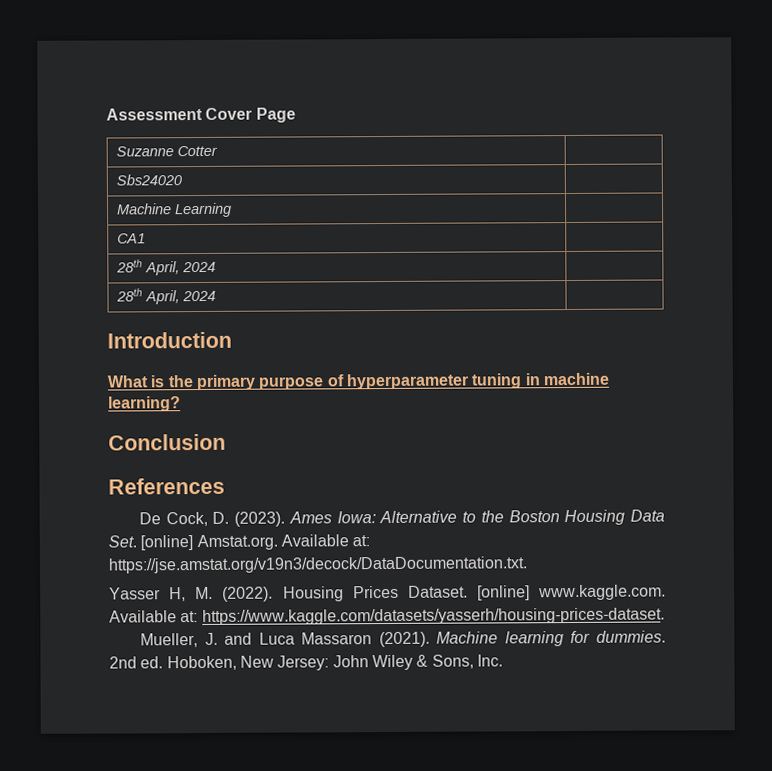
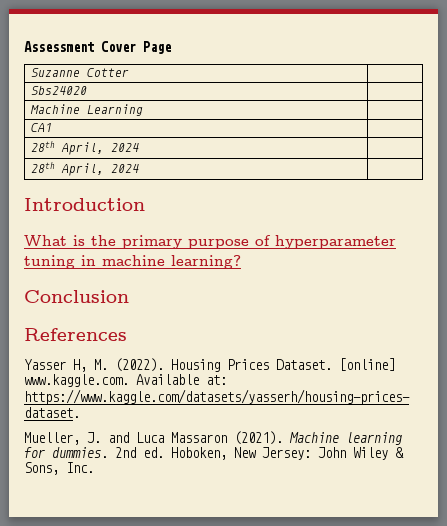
[138,509,665,527] [108,534,371,551] [108,556,528,574] // De Cock, D. (2023). Ames Iowa: Alternative to the Boston Housing Data Set. [online] Amstat.org. Available at: https://jse.amstat.org/v19n3/decock/DataDocumentation.txt. -> (127, 334) none

